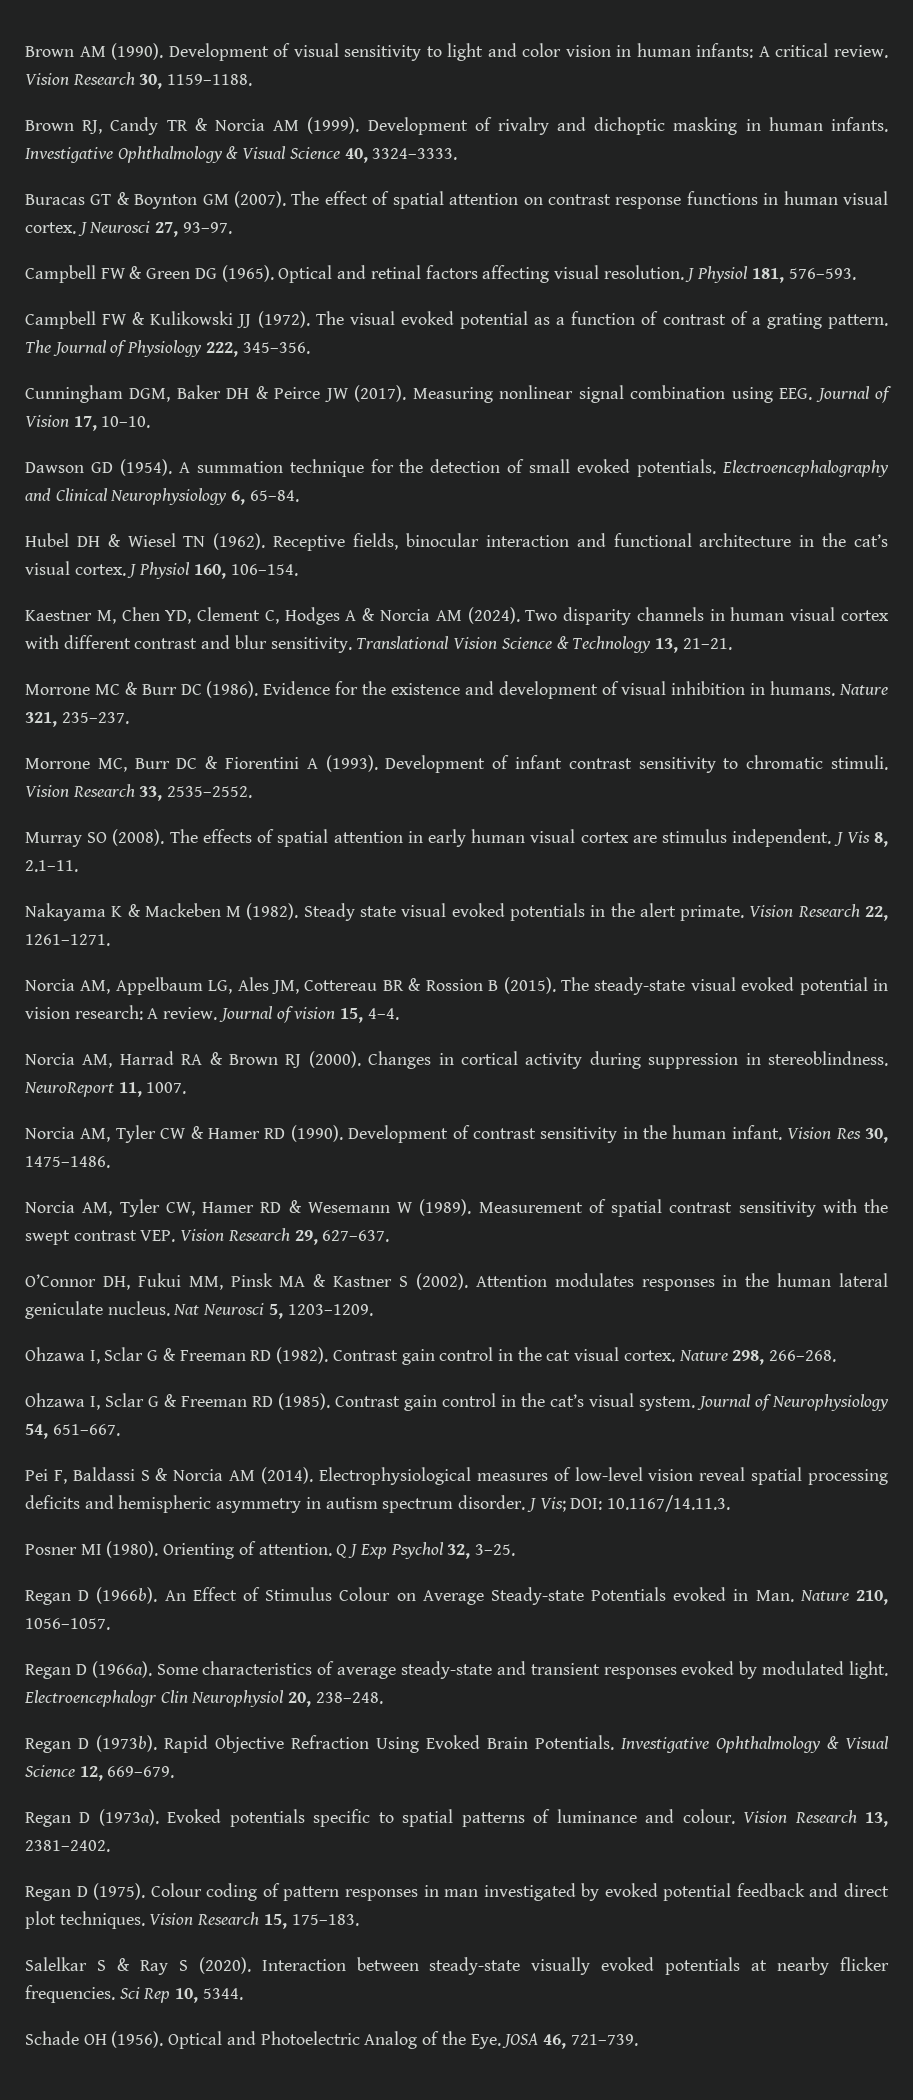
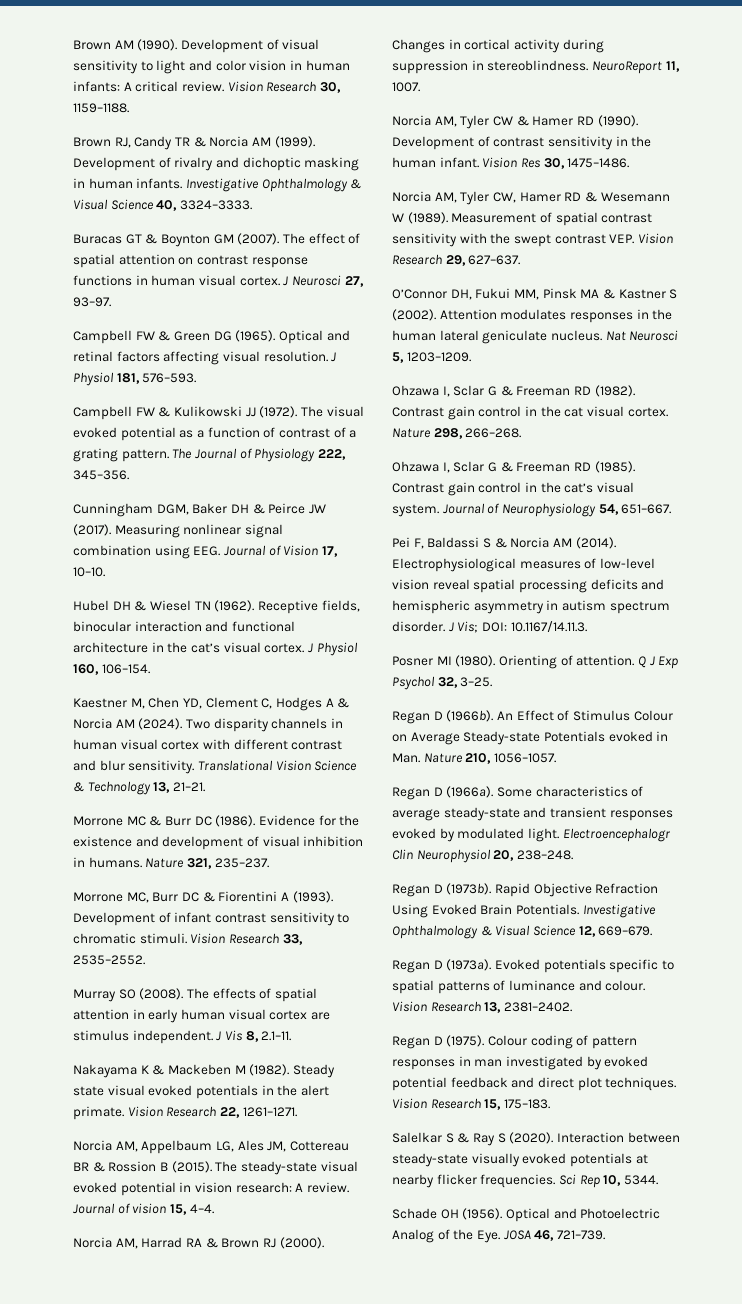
[25,459,889,477] [25,488,299,505] // Dawson GD (1954). A summation technique for the detection of small evoked potentials. Electroencephalography and Clinical Neurophysiology 6, 65–84. -> (105, 572) none

